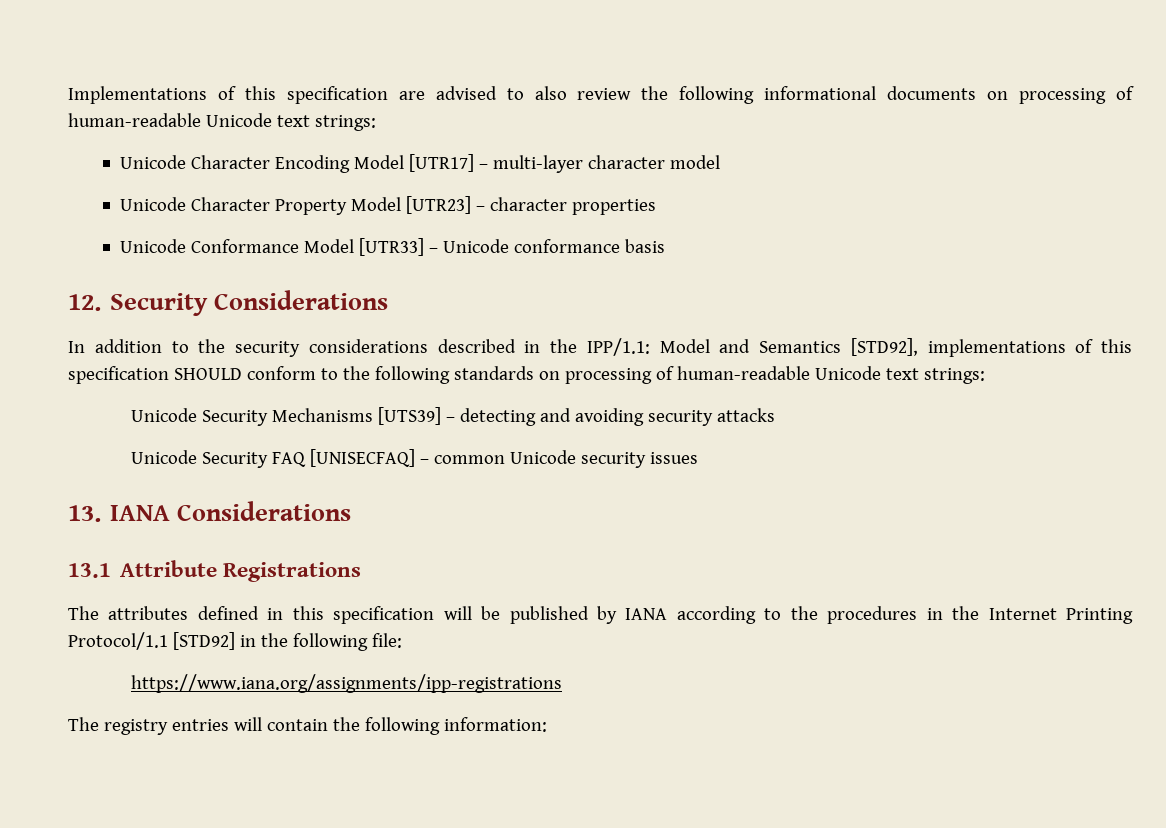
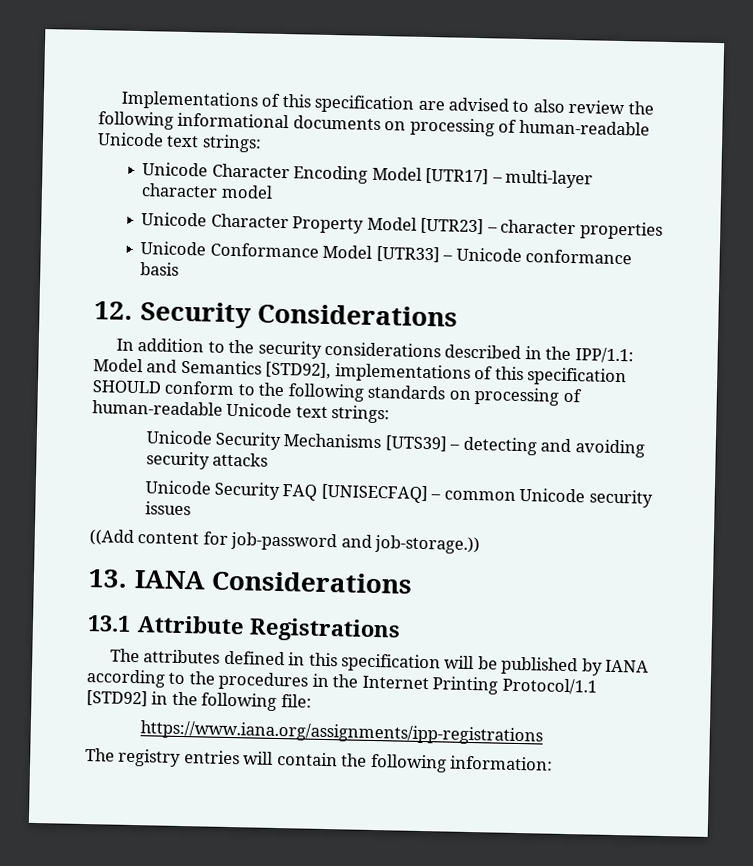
(698, 458) none -> [89,529,481,555] // ((Add content for job-password and job-storage.))

